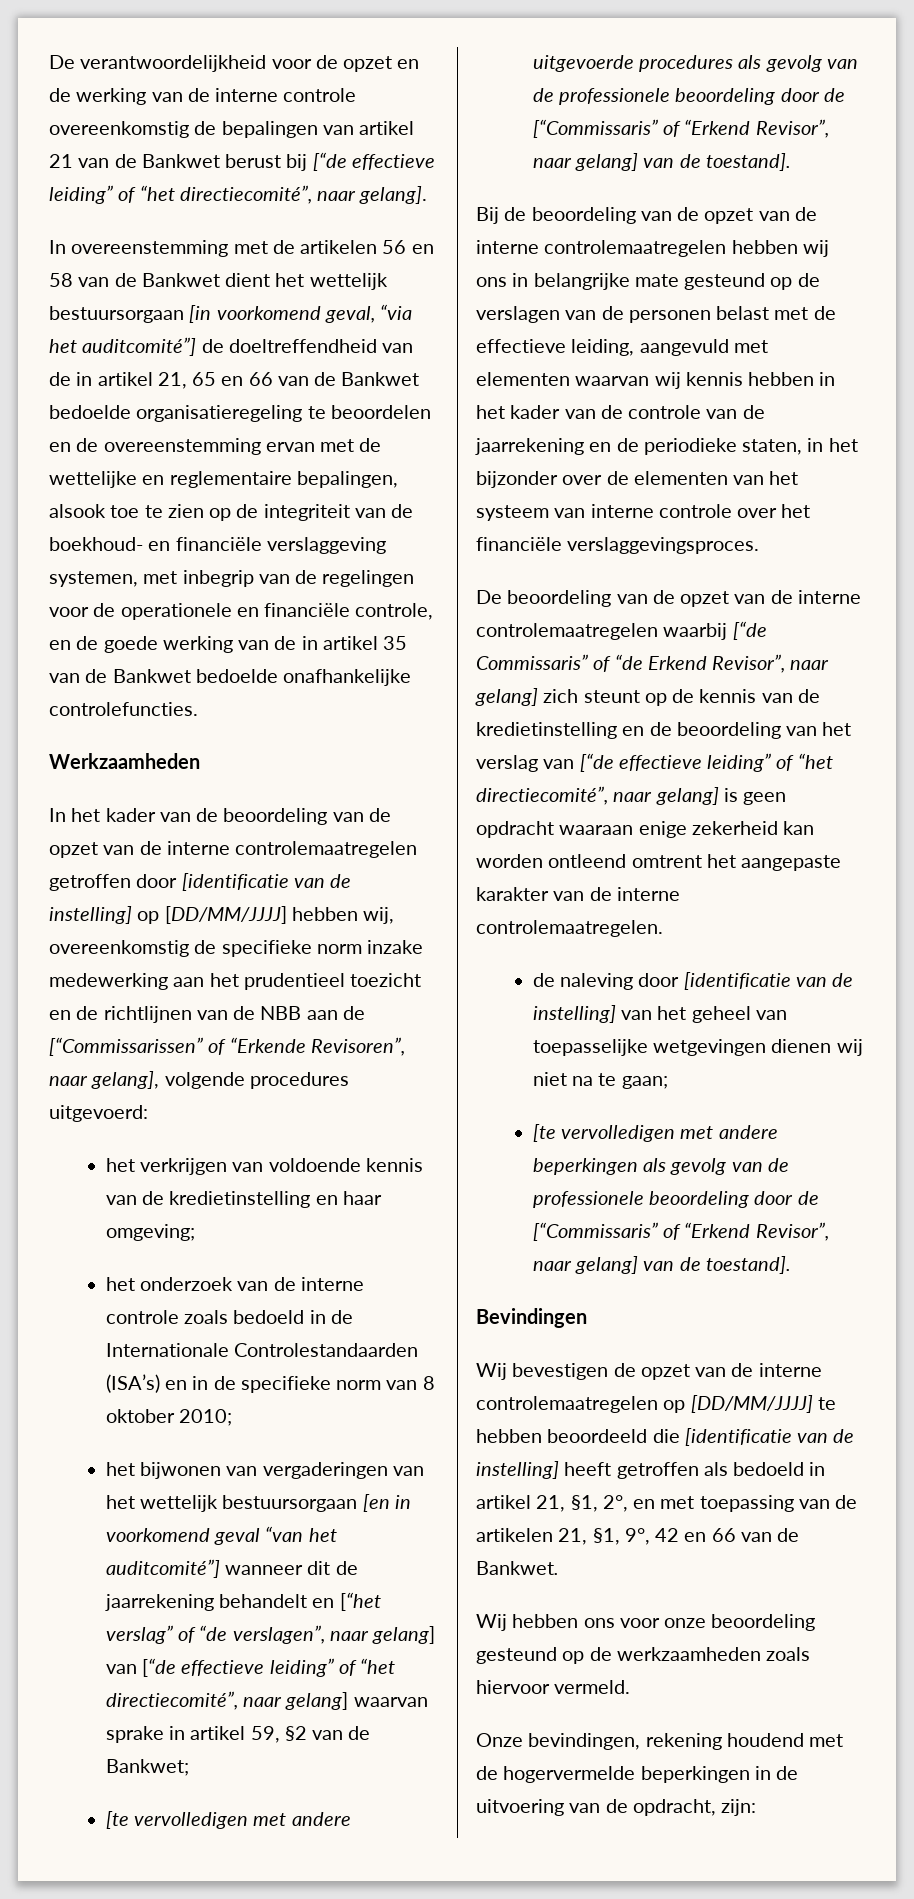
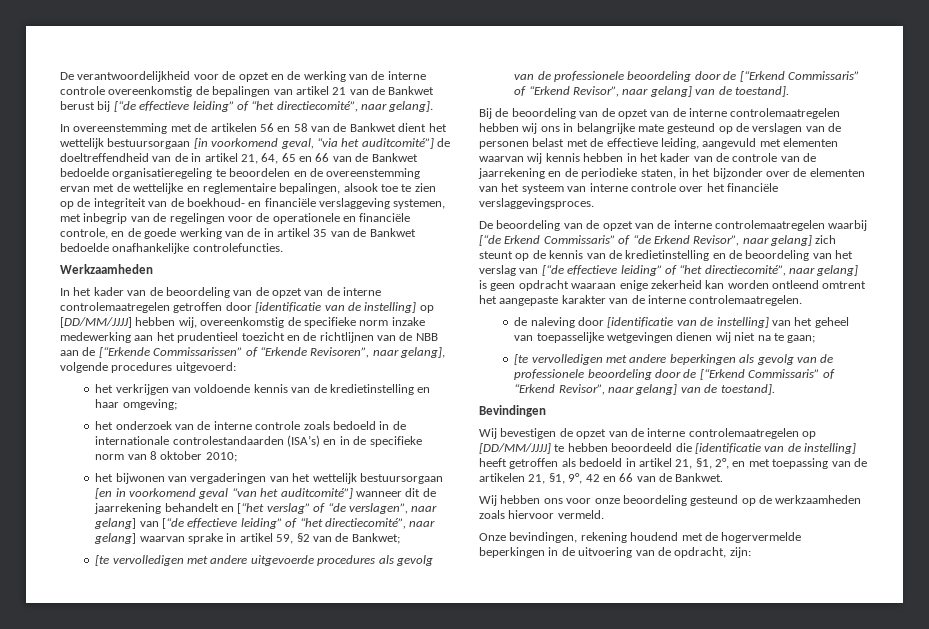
(187, 380) none -> [261,153,279,164] 64,
[49,1037,203,1056] [“Commissarissen” -> [98,347,243,358] [“Erkende Commissarissen”
[105,1343,419,1357] Internationale Controlestandaarden -> [95,436,284,445] internationale controlestandaarden
[532,119,658,138] [“Commissaris” -> [739,71,859,82] [“Erkend Commissaris”
(767, 630) none -> [504,235,541,244] Erkend
[532,1222,658,1241] [“Commissaris” -> [699,369,820,380] [“Erkend Commissaris”

